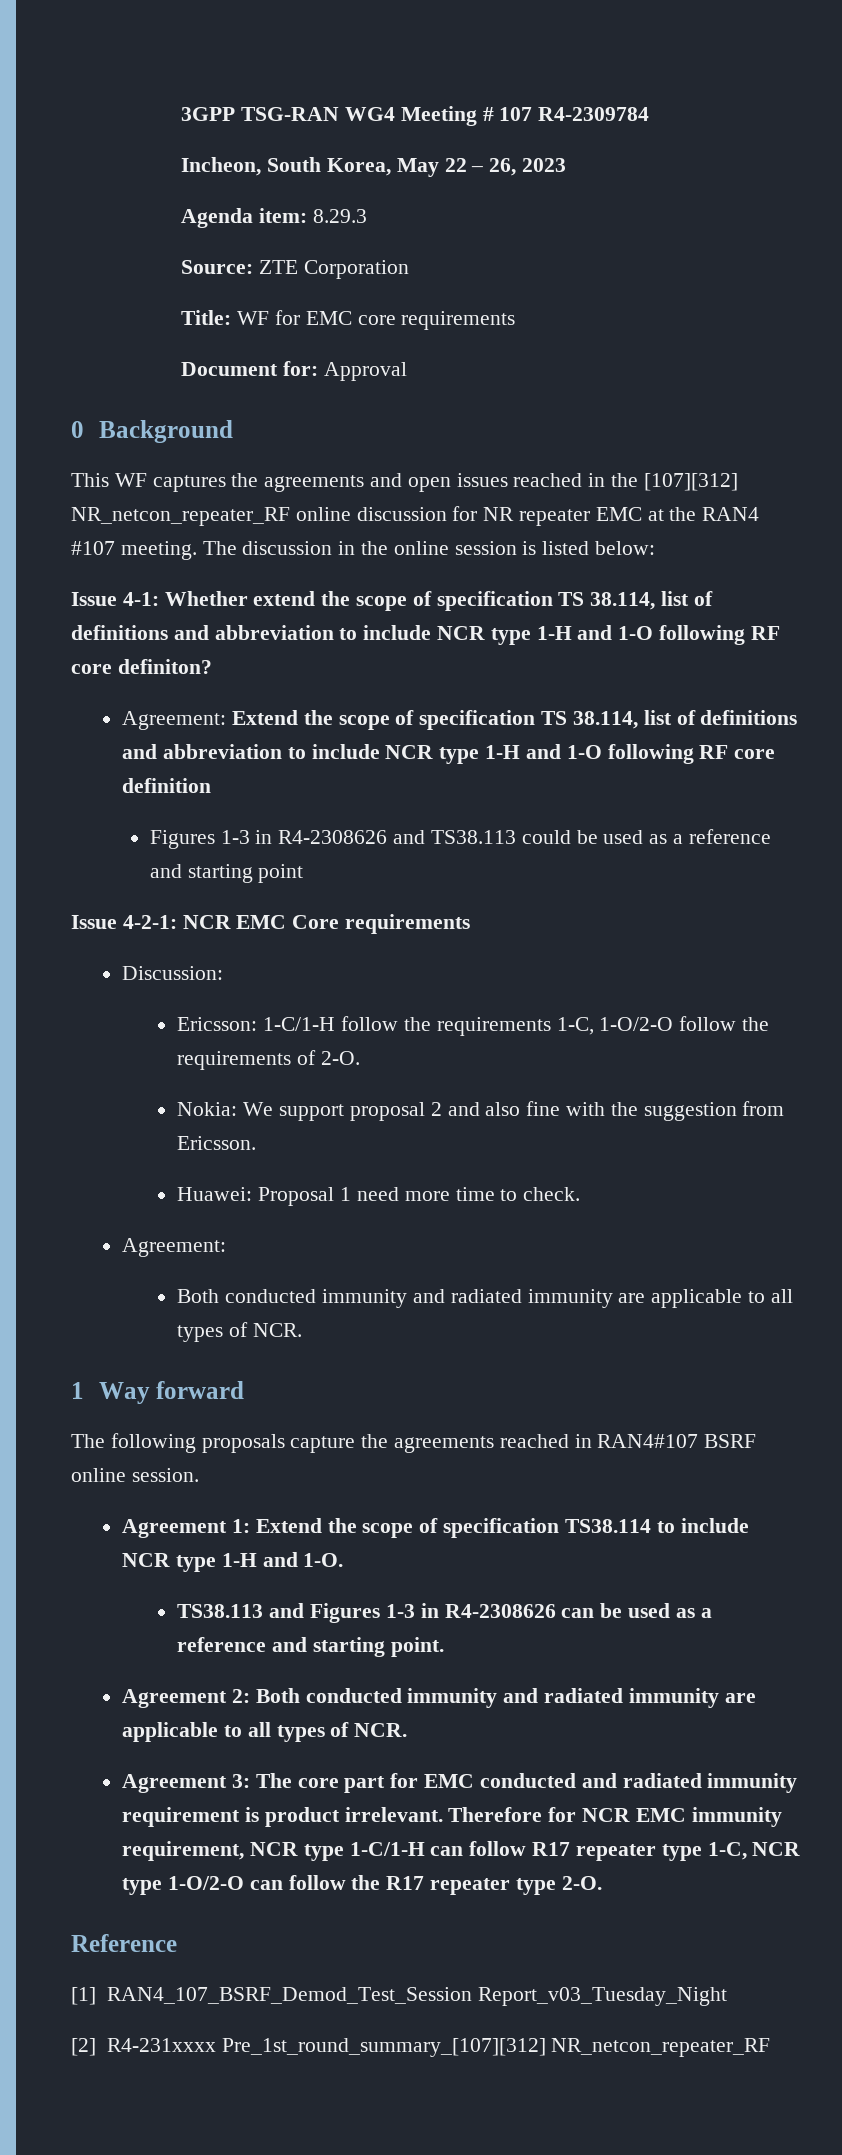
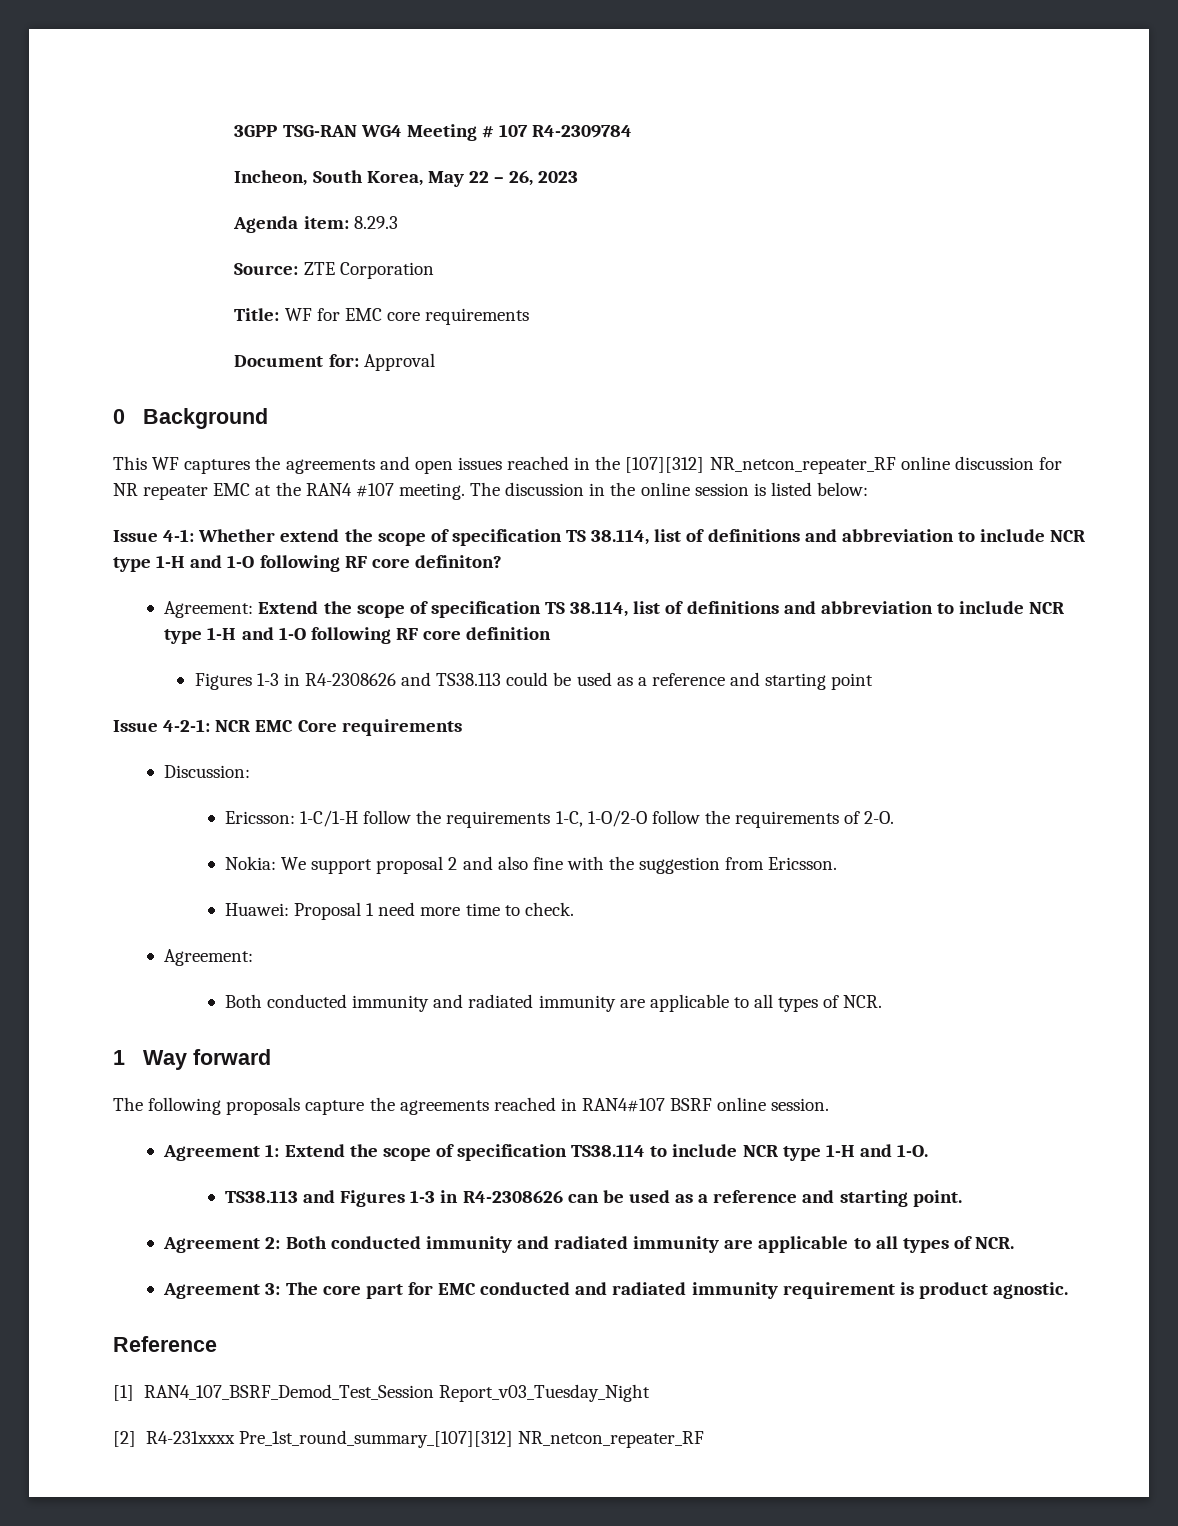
[344,1807,782,1827] [122,1841,801,1861] [122,1875,602,1895] irrelevant. Therefore for NCR EMC immunity requirement, NCR type 1-C/1-H can follow R17 repeater type 1-C, NCR type 1-O/2-O can follow the R17 repeater type 2-O. -> [993,1282,1069,1299] agnostic.

